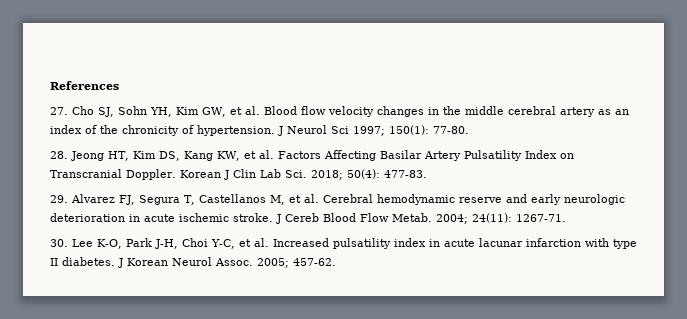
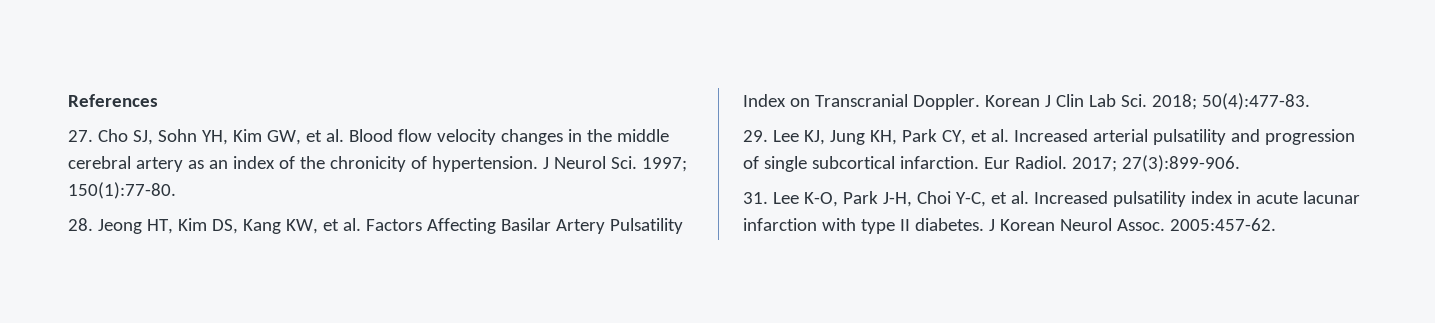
[331,125,469,136] Sci 1997; 150(1): 77-80. -> [610,156,687,172] [68,182,176,199] Sci. 1997; 150(1):77-80.
[346,169,427,179] 50(4): 477-83. -> [1201,93,1310,110] 50(4):477-83.
[71,194,625,205] [50,213,566,224] [50,239,68,247] Alvarez FJ, Segura T, Castellanos M, et al. Cerebral hemodynamic reserve and early neurologic deterioration in acute ischemic stroke. J Cereb Blood Flow Metab. 2004; 24(11): 1267-71. // 30. -> [772,129,1355,145] [743,155,1240,172] [743,192,768,204] Lee KJ, Jung KH, Park CY, et al. Increased arterial pulsatility and progression of single subcortical infarction. Eur Radiol. 2017; 27(3):899-906. // 31.
[257,258,336,268] 2005; 457-62. -> [1169,218,1276,231] 2005:457-62.

